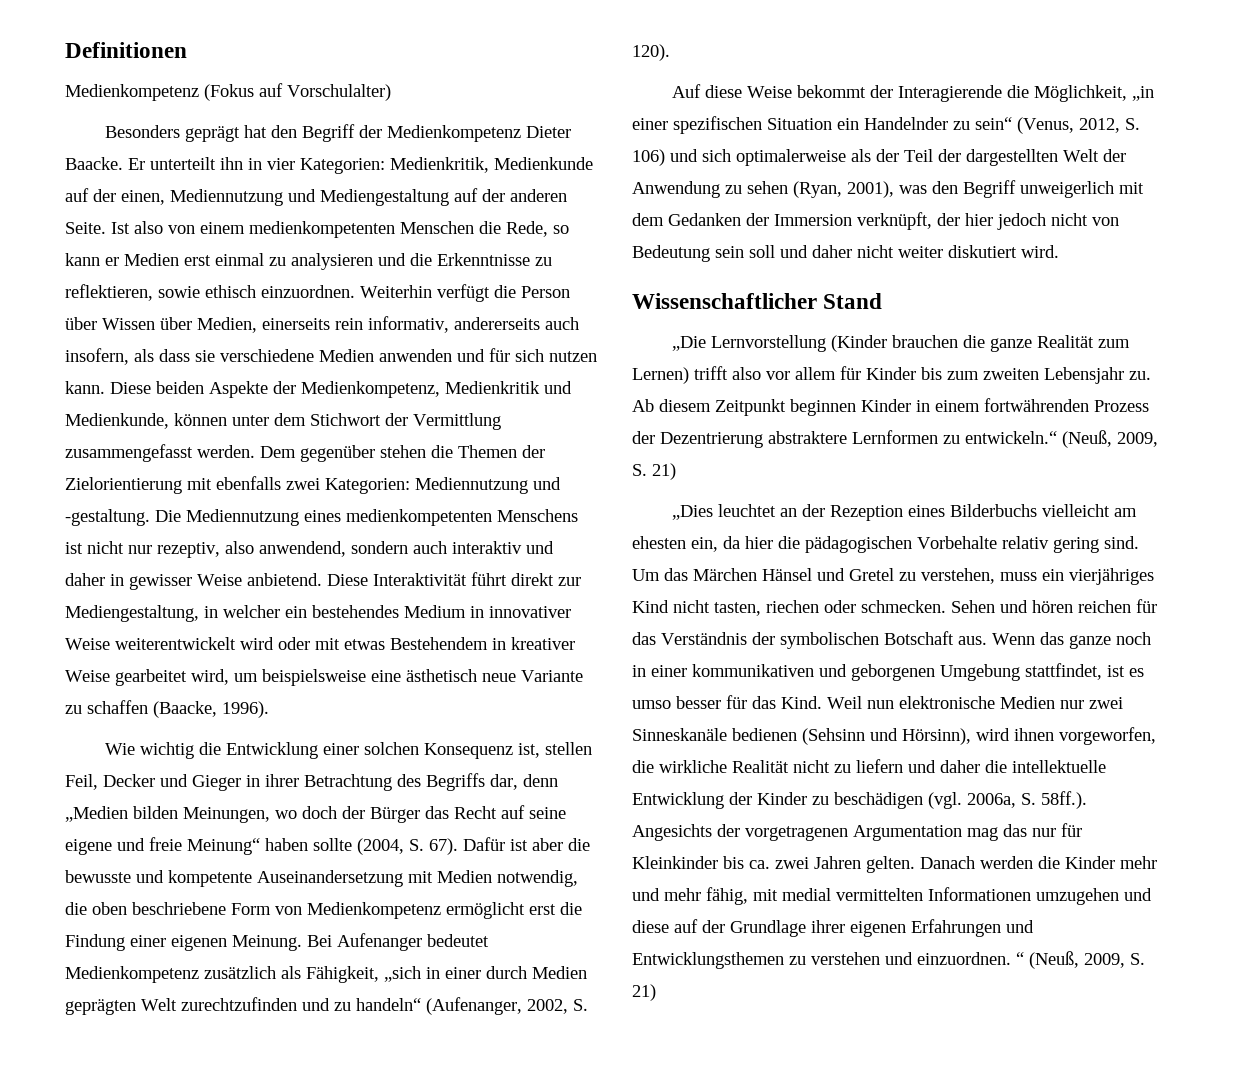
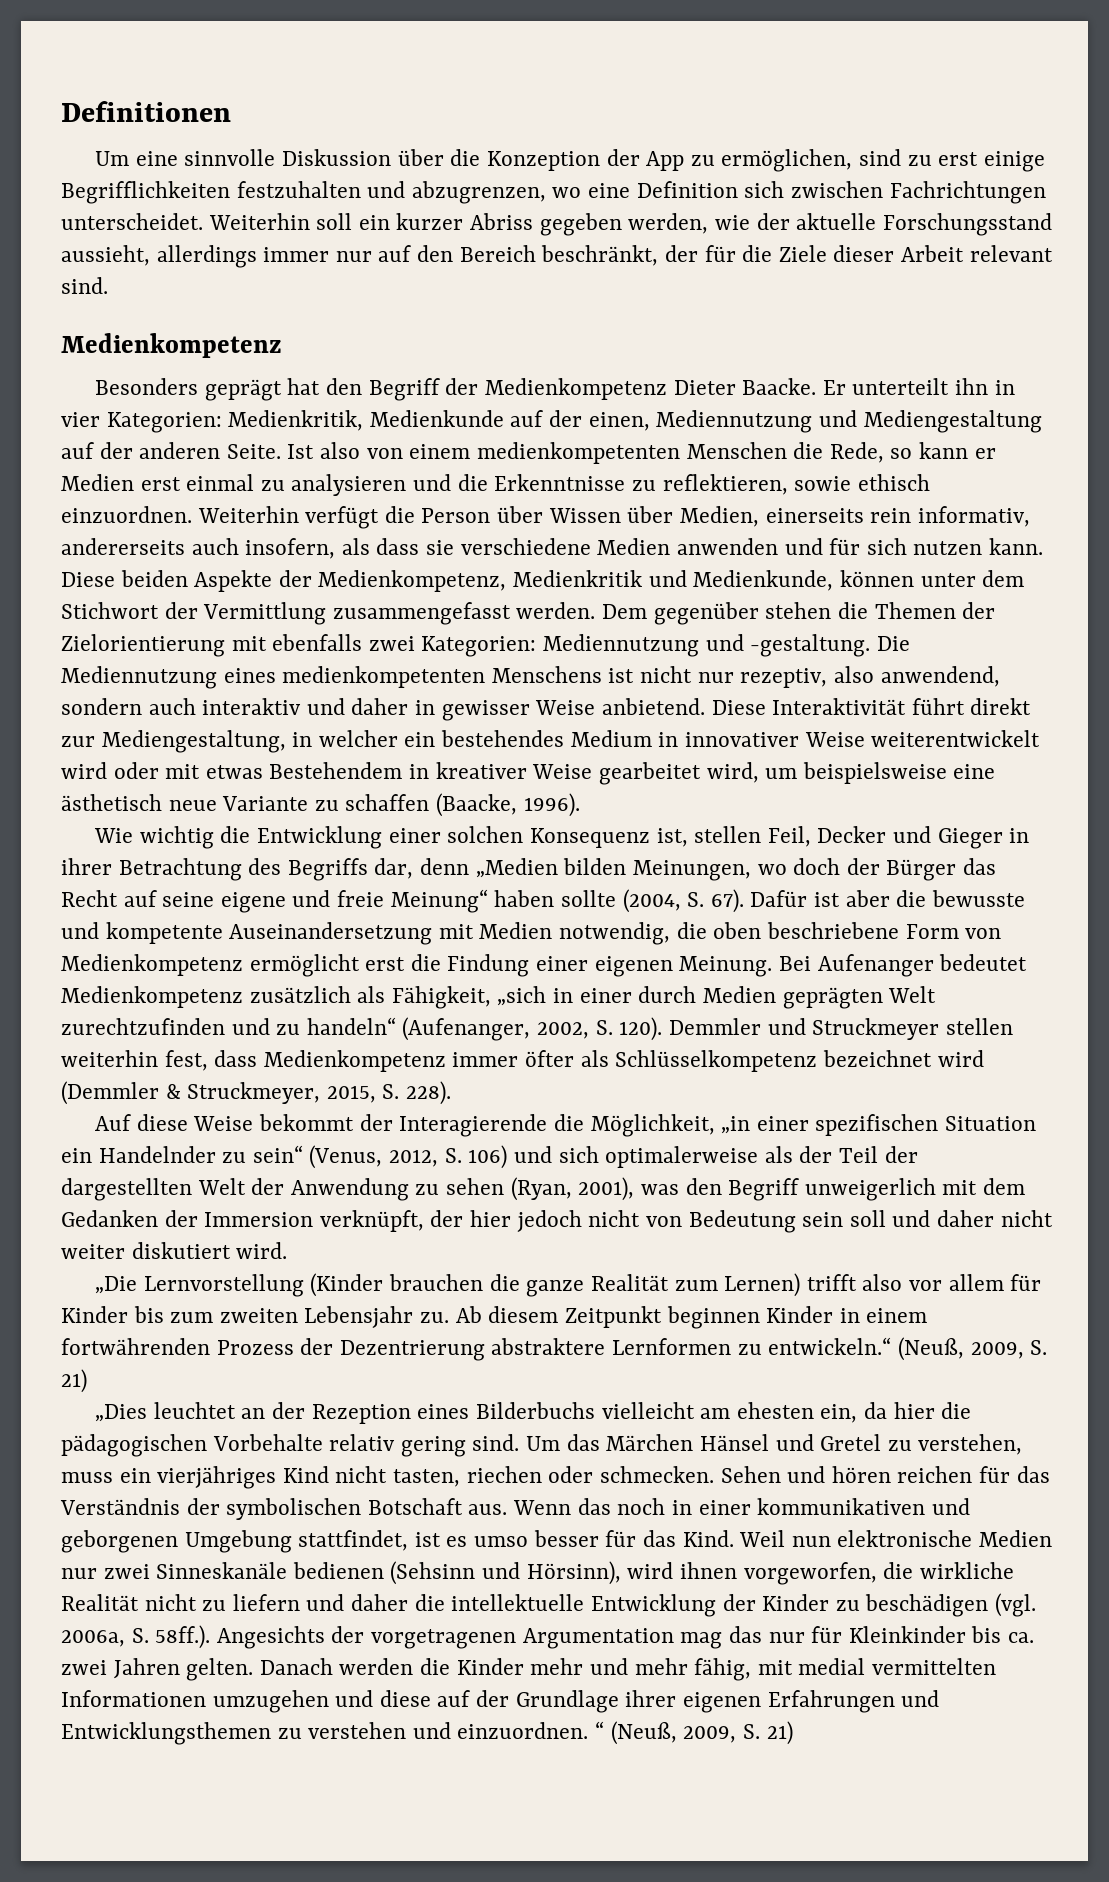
[65,83,391,101] Medienkompetenz (Fokus auf Vorschulalter) -> [95,149,1045,172] [61,181,1046,204] [61,213,1052,236] [61,245,1053,268] [61,277,108,294] [61,333,282,358] Um eine sinnvolle Diskussion über die Konzeption der App zu ermöglichen, sind zu erst einige Begrifflichkeiten festzuhalten und abzugrenzen, wo eine Definition sich zwischen Fachrichtungen unterscheidet. Weiterhin soll ein kurzer Abriss gegeben werden, wie der aktuelle Forschungsstand aussieht, allerdings immer nur auf den Bereich beschränkt, der für die Ziele dieser Arbeit relevant sind. // Medienkompetenz
(670, 52) none -> [668,1018,1013,1040] [61,1050,984,1072] [61,1081,452,1105] Demmler und Struckmeyer stellen weiterhin fest, dass Medienkompetenz immer öfter als Schlüsselkompetenz bezeichnet wird (Demmler & Struckmeyer, 2015, S. 228).
[632,293,883,309] // Wissenschaftlicher Stand -> (288, 1250) none
[1069,635,1111,649] ganze -> (611, 1506) none

